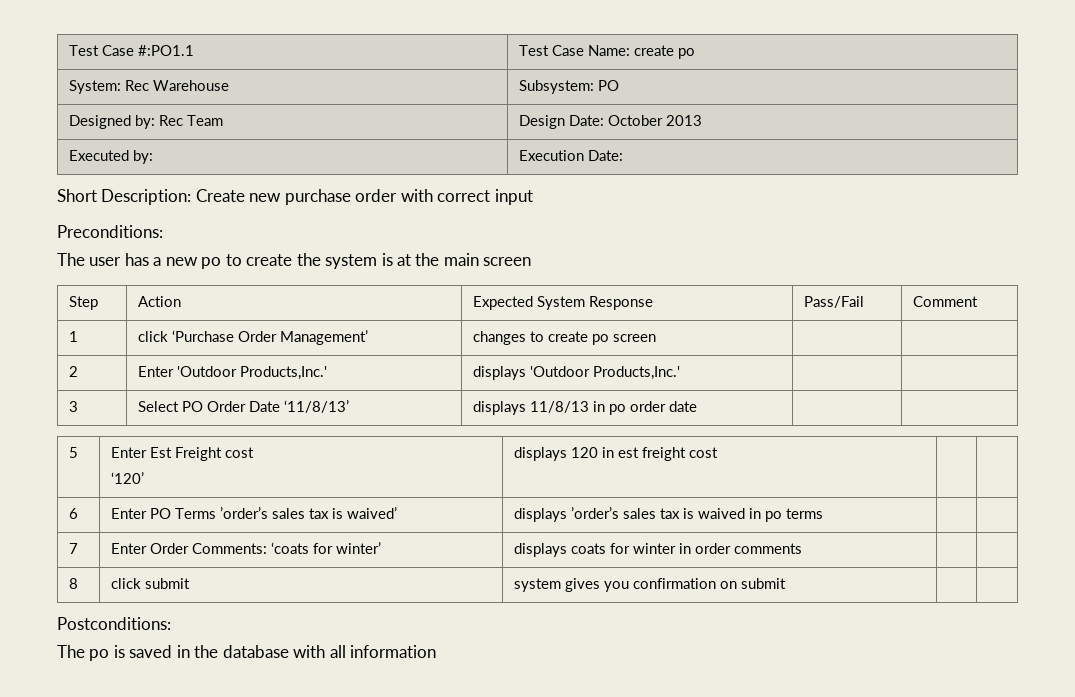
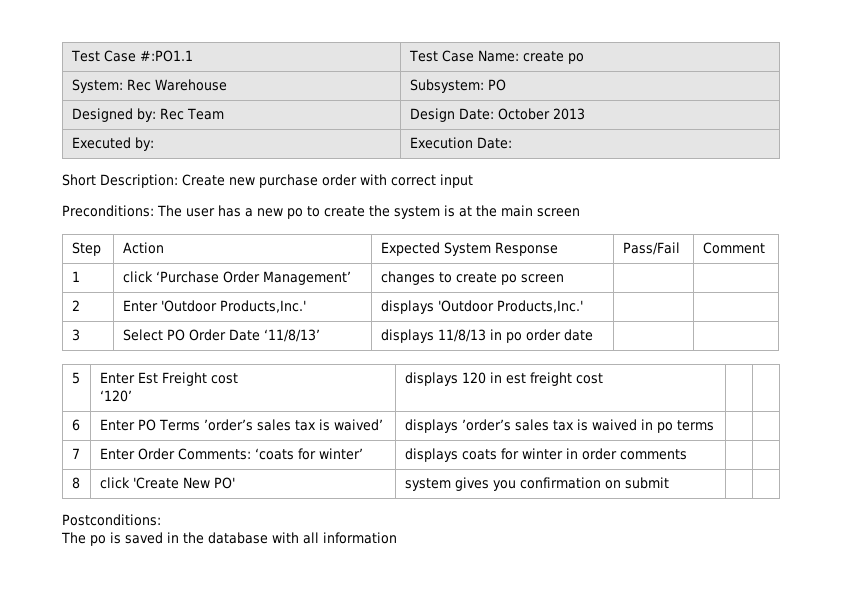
(163, 231) // -> (154, 211) none
[144,578,190,589] submit -> [132,477,235,489] 'Create New PO'

